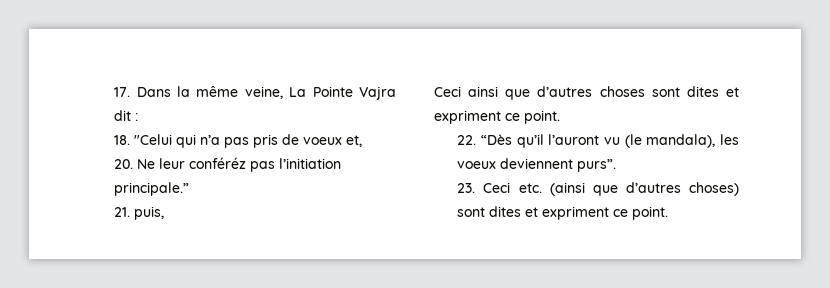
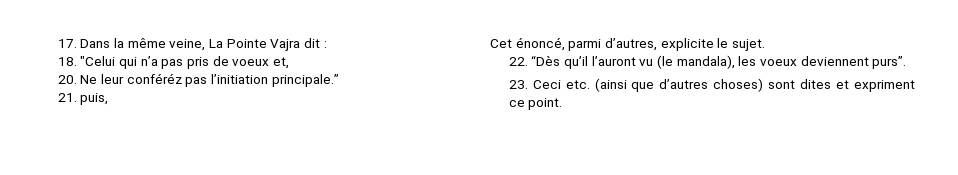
[434,86,739,100] [434,110,560,124] Ceci ainsi que d’autres choses sont dites et expriment ce point. -> [490,37,765,51] Cet énoncé, parmi d’autres, explicite le sujet.

